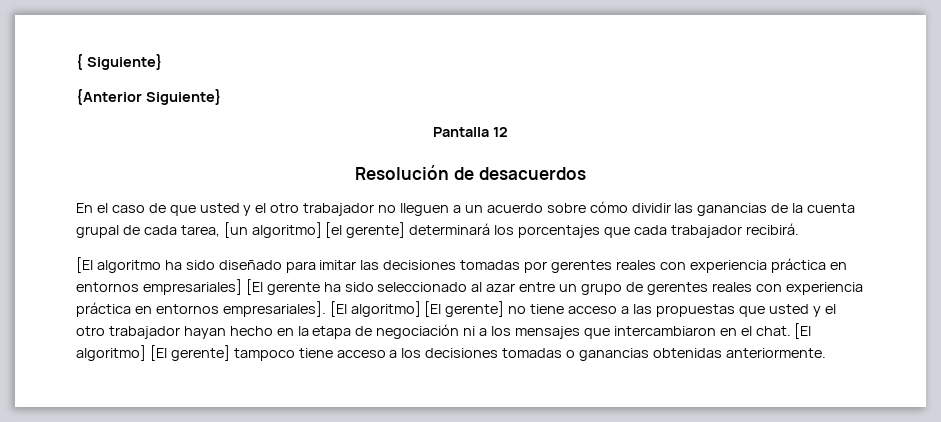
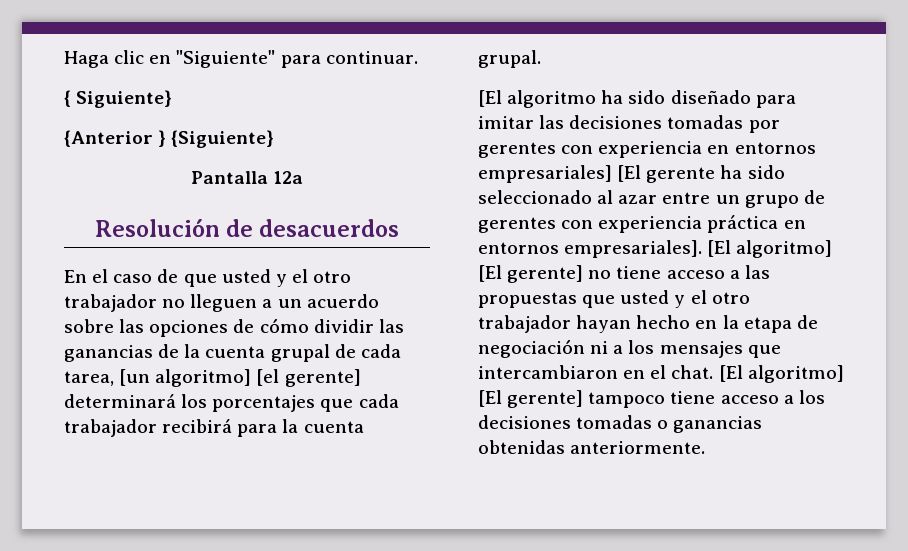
(76, 62) none -> [64,50,418,68] Haga clic en "Siguiente" para continuar. //
[145,89,222,105] Siguiente} -> [158,130,275,148] } {Siguiente}
[492,127,508,137] 12 -> [273,171,304,184] 12a
(586, 208) none -> [119,319,255,337] las opciones de
[745,223,799,235] recibirá. -> [162,419,364,437] [478,50,541,68] recibirá para la cuenta grupal.
[615,258,826,273] reales con experiencia práctica -> [561,141,703,158] con experiencia
[711,282,752,292] reales -> (556, 225) none

